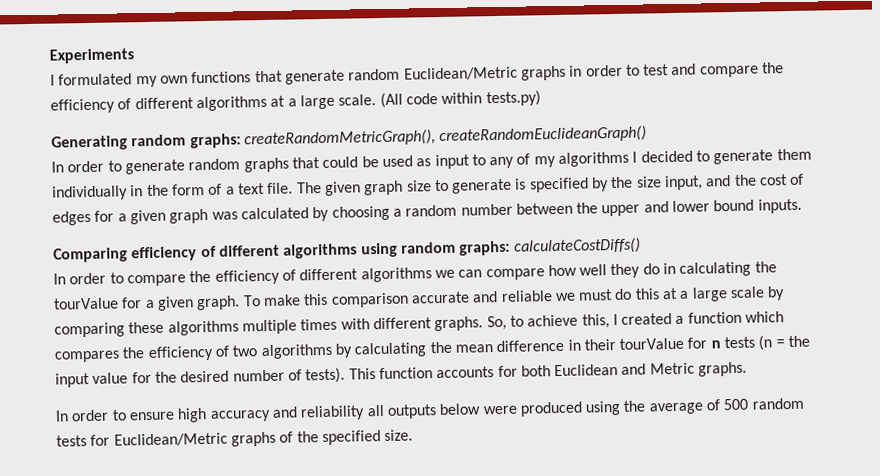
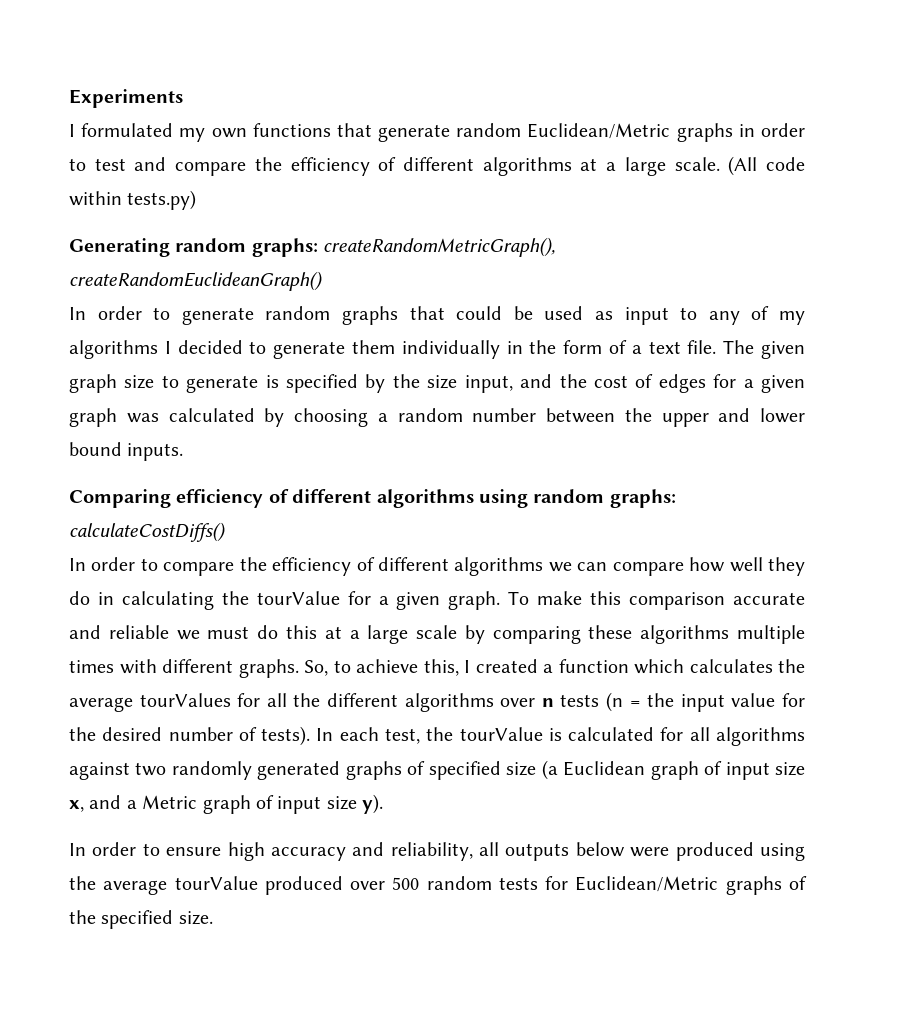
[54,337,708,363] compares the efficiency of two algorithms by calculating the mean difference in their tourValue for -> [689,659,805,673] [69,693,536,712] calculates the average tourValues for all the different algorithms over
[348,361,748,380] This function accounts for both Euclidean and Metric graphs. -> [316,727,806,746] [69,760,805,780] [69,794,384,814] In each test, the tourValue is calculated for all algorithms against two randomly generated graphs of specified size (a Euclidean graph of input size x, and a Metric graph of input size y).
[300,405,366,421] reliability -> [390,842,473,861] reliability,
[706,399,721,411] of -> [174,876,386,895] tourValue produced over

